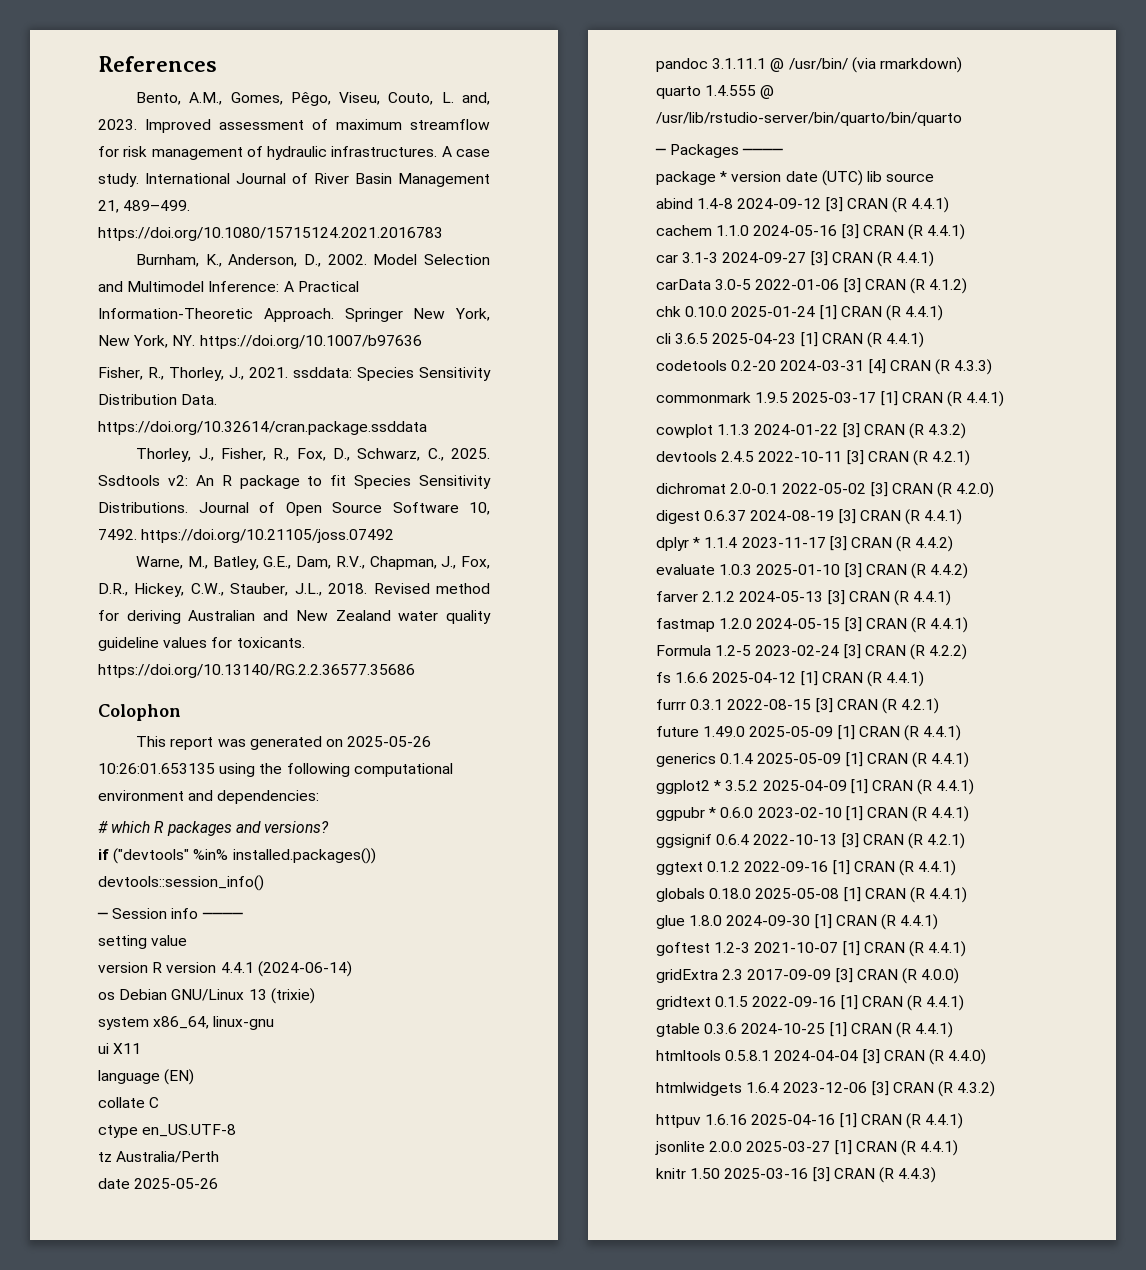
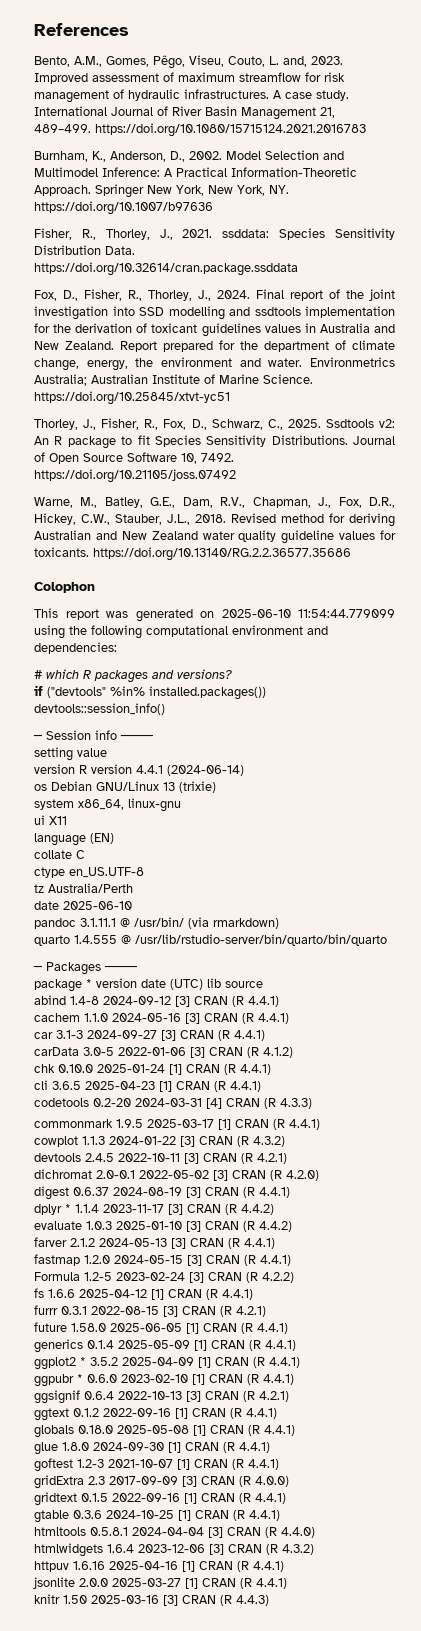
(427, 428) none -> [34,289,395,301] [34,306,395,320] [34,323,395,337] [34,340,395,352] [34,357,395,371] [34,374,313,386] [34,391,230,405] // Fox, D., Fisher, R., Thorley, J., 2024. Final report of the joint investigation into SSD modelling and ssdtools implementation for the derivation of toxicant guidelines values in Australia and New Zealand. Report prepared for the department of climate change, energy, the environment and water. Environmetrics Australia; Australian Institute of Marine Science. https://doi.org/10.25845/xtvt-yc51
[347,736,432,747] [98,763,215,774] 2025-05-26 10:26:01.653135 -> [221,609,395,618] 2025-06-10 11:54:44.779099
[134,1178,219,1189] 2025-05-26 -> [63,901,132,910] 2025-06-10
[703,726,834,737] 1.49.0 2025-05-09 -> [71,1323,182,1332] 1.58.0 2025-06-05

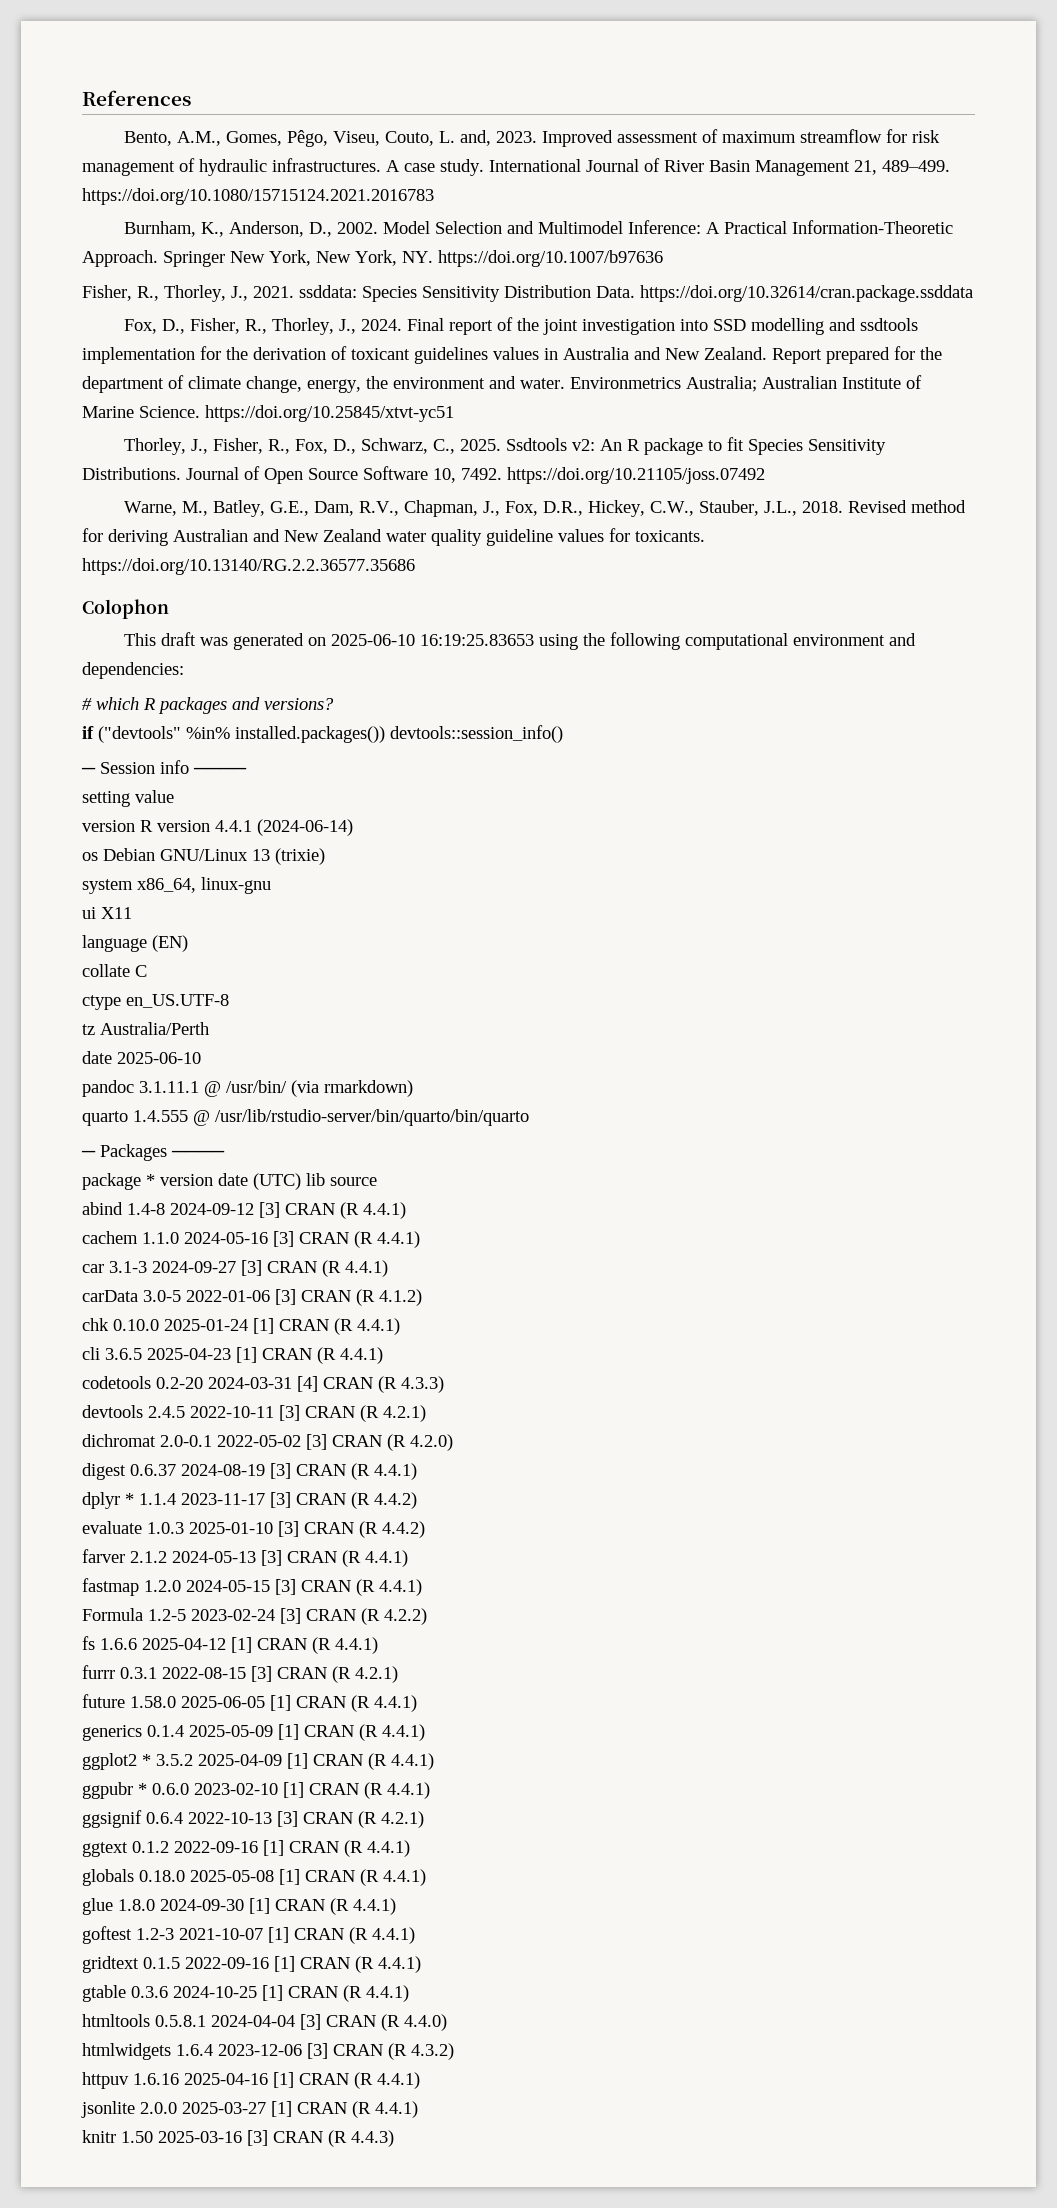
[65,609,99,620] report -> [160,632,196,646] draft
[298,609,395,618] 11:54:44.779099 -> [419,634,534,646] 16:19:25.83653
[34,1119,320,1130] [34,1136,285,1147] // commonmark 1.9.5 2025-03-17 [1] CRAN (R 4.4.1) // cowplot 1.1.3 2024-01-22 [3] CRAN (R 4.3.2) -> (444, 1384) none
[34,1475,289,1489] // gridExtra 2.3 2017-09-09 [3] CRAN (R 4.0.0) -> (415, 1935) none

